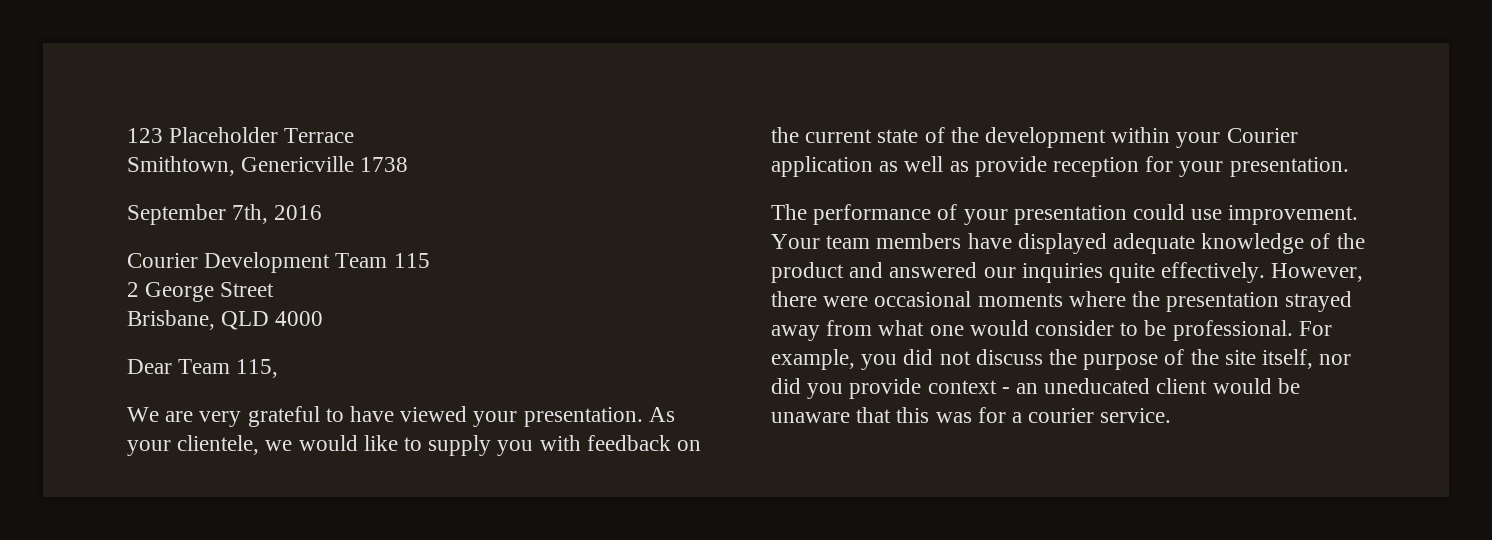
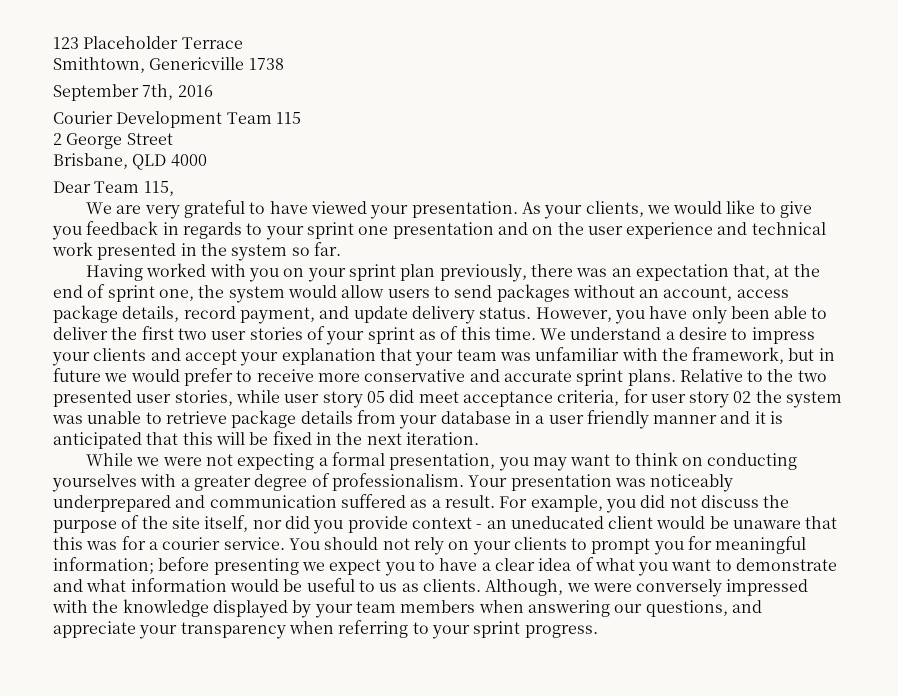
[177,435,260,455] clientele, -> [585,201,644,217] clients,
[428,435,702,456] [771,127,1298,148] [771,156,1349,177] [771,204,1359,225] [771,233,1365,254] [771,262,1364,283] [771,291,1353,312] [771,320,1293,341] supply you with feedback on the current state of the development within your Courier application as well as provide reception for your presentation. // The performance of your presentation could use improvement. Your team members have displayed adequate knowledge of the product and answered our inquiries quite effectively. However, there were occasional moments where the presentation strayed away from what one would consider to be professional. -> [780,201,813,218] [52,221,826,240] [52,242,341,261] [85,263,820,282] [53,284,789,303] [53,305,828,324] [53,326,815,345] [52,347,835,366] [53,368,827,386] [53,389,843,408] [52,410,784,429] [53,431,479,449] [85,452,798,471] [52,473,734,492] [53,494,495,512] give you feedback in regards to your sprint one presentation and on the user experience and technical work presented in the system so far. // Having worked with you on your sprint plan previously, there was an expectation that, at the end of sprint one, the system would allow users to send packages without an account, access package details, record payment, and update delivery status. However, you have only been able to deliver the first two user stories of your sprint as of this time. We understand a desire to impress your clients and accept your explanation that your team was unfamiliar with the framework, but in future we would prefer to receive more conservative and accurate sprint plans. Relative to the two presented user stories, while user story 05 did meet acceptance criteria, for user story 02 the system was unable to retrieve package details from your database in a user friendly manner and it is anticipated that this will be fixed in the next iteration. // While we were not expecting a formal presentation, you may want to think on conducting yourselves with a greater degree of professionalism. Your presentation was noticeably underprepared and communication suffered as a result.
(1172, 415) none -> [288,536,807,555] [53,557,838,576] [53,578,809,597] [52,599,762,618] [53,620,598,639] You should not rely on your clients to prompt you for meaningful information; before presenting we expect you to have a clear idea of what you want to demonstrate and what information would be useful to us as clients. Although, we were conversely impressed with the knowledge displayed by your team members when answering our questions, and appreciate your transparency when referring to your sprint progress.

